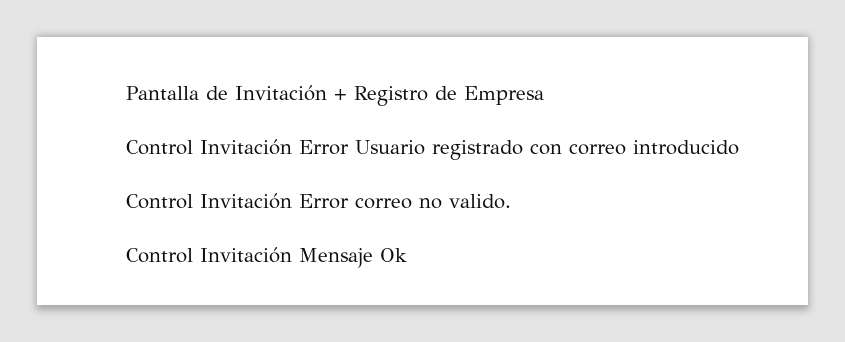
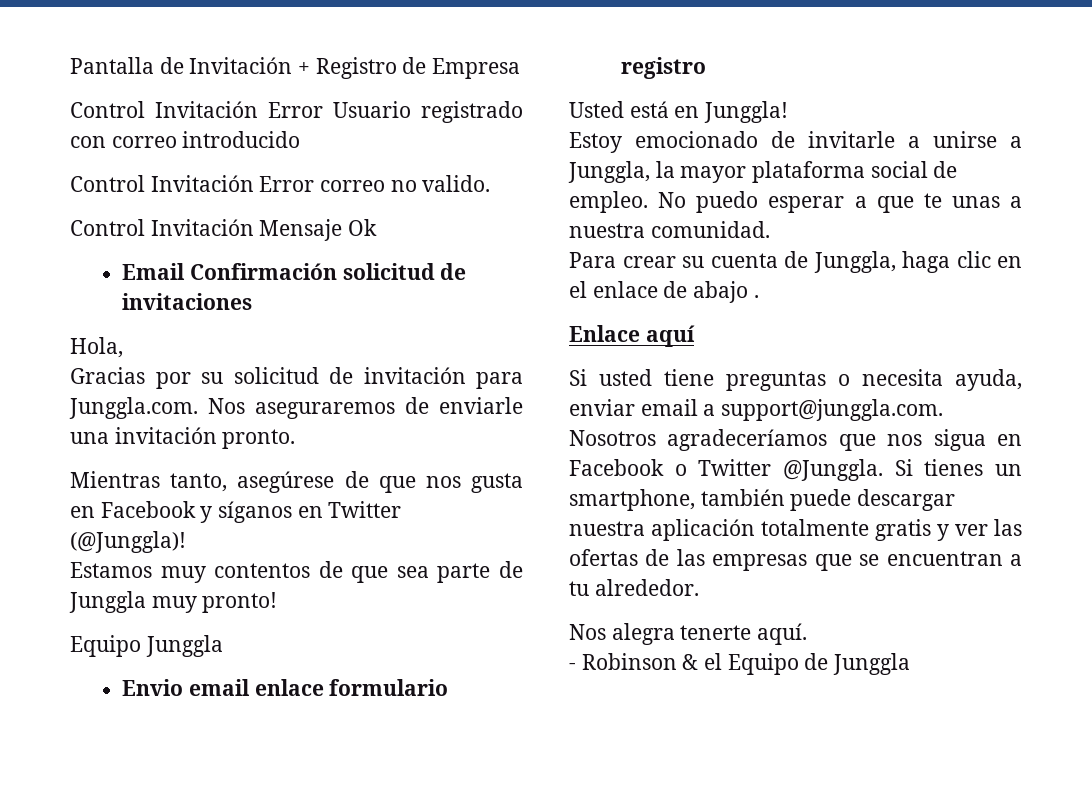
(407, 255) none -> [122,263,467,280] [122,293,253,310] [70,337,123,358] [70,367,523,389] [69,397,523,419] [70,427,296,449] [70,471,524,493] [70,501,402,523] [70,531,186,553] [70,561,523,583] [69,591,278,613] [70,635,223,657] [122,679,449,696] [621,57,707,79] [569,101,789,123] [569,131,1022,153] [568,161,958,183] [569,191,1022,213] [569,221,770,238] [569,251,1022,273] [569,281,759,303] [569,325,695,347] [569,369,1022,391] [569,399,944,421] [569,429,1022,451] [569,459,1022,481] [569,489,956,511] [569,519,1022,541] [569,549,1022,571] [569,579,699,596] [569,623,808,645] [569,653,911,675] // Email Confirmación solicitud de invitaciones // Hola, // Gracias por su solicitud de invitación para Junggla.com. Nos aseguraremos de enviarle una invitación pronto. // Mientras tanto, asegúrese de que nos gusta en Facebook y síganos en Twitter (@Junggla)! // Estamos muy contentos de que sea parte de Junggla muy pronto! // Equipo Junggla // Envio email enlace formulario registro // Usted está en Junggla! // Estoy emocionado de invitarle a unirse a Junggla, la mayor plataforma social de empleo. No puedo esperar a que te unas a nuestra comunidad. // Para crear su cuenta de Junggla, haga clic en el enlace de abajo . // Enlace aquí // Si usted tiene preguntas o necesita ayuda, enviar email a support@junggla.com. Nosotros agradeceríamos que nos sigua en Facebook o Twitter @Junggla. Si tienes un smartphone, también puede descargar nuestra aplicación totalmente gratis y ver las ofertas de las empresas que se encuentran a tu alrededor. // Nos alegra tenerte aquí. // - Robinson & el Equipo de Junggla

